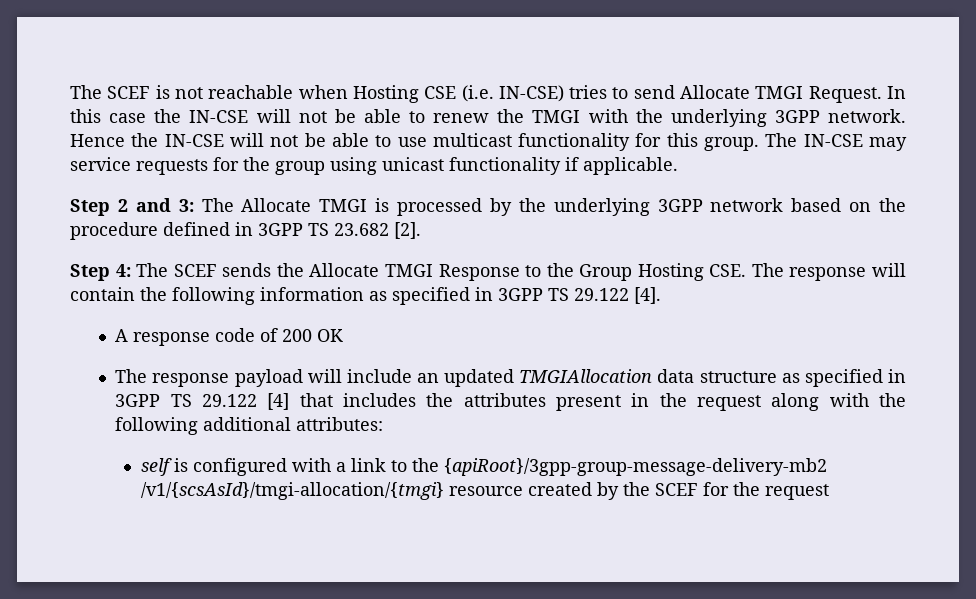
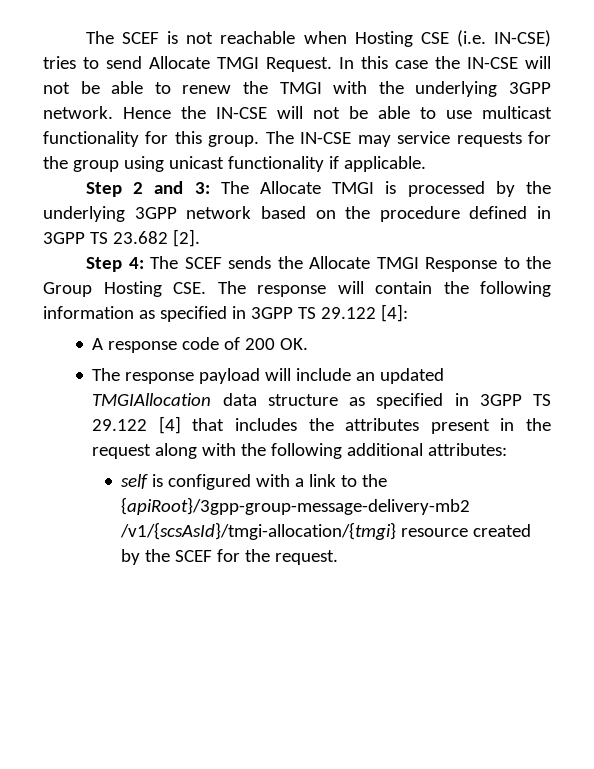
[634,287,661,304] [4]. -> [380,304,408,322] [4]:
[317,329,344,342] OK -> [280,338,309,350] OK.
[764,484,829,500] request -> [275,550,339,565] request.

